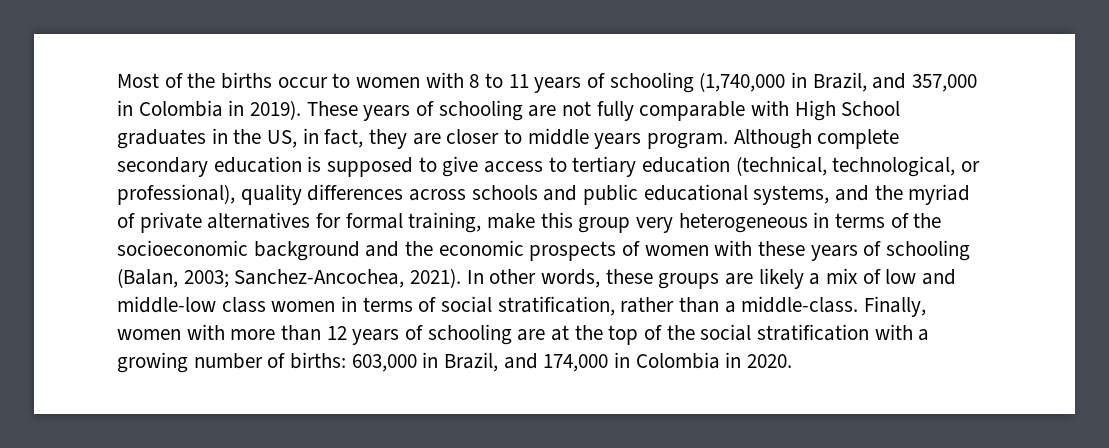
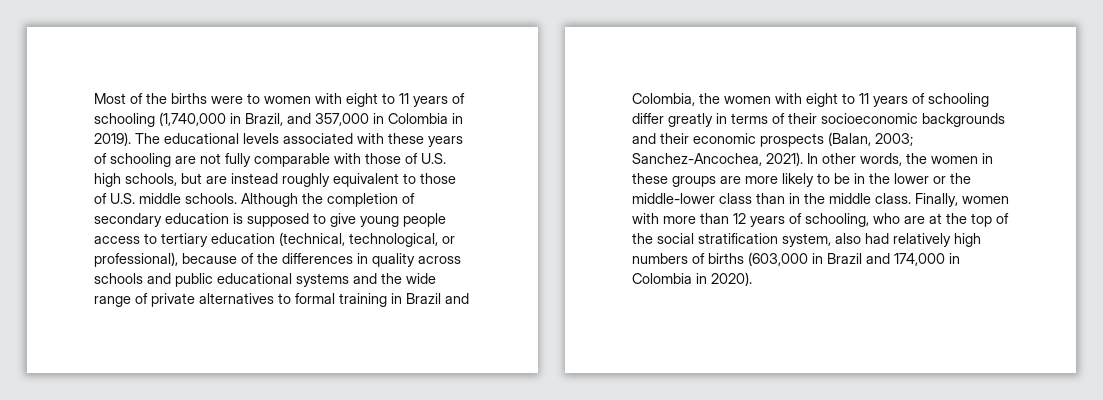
[277,77,328,88] occur -> [211,96,243,104] were
[469,74,480,88] 8 -> [346,93,378,107] eight
[306,101,358,116] These -> [135,133,424,144] The educational levels associated with these
[794,100,901,121] [117,128,900,149] High School graduates in the US, in fact, they are closer to middle years program. Although complete -> [365,153,446,164] [94,173,456,187] [94,193,415,207] those of U.S. high schools, but are instead roughly equivalent to those of U.S. middle schools. Although the completion of
(479, 166) none -> [360,213,446,227] young people
[240,184,404,205] quality differences -> [182,253,415,267] because of the differences in quality
[753,184,971,205] systems, and the myriad -> [296,273,436,287] [94,296,131,307] systems and the wide range
[316,212,942,233] [117,240,971,261] for formal training, make this group very heterogeneous in terms of the socioeconomic background and the economic prospects of women with these years of schooling -> [278,293,469,307] [632,93,989,107] [632,113,1005,127] [632,133,824,147] to formal training in Brazil and Colombia, the women with eight to 11 years of schooling differ greatly in terms of their socioeconomic backgrounds and their economic prospects
[605,268,957,289] [117,296,859,316] these groups are likely a mix of low and middle-low class women in terms of social stratification, rather than a middle-class. -> [906,153,993,164] [632,173,971,187] [632,193,911,204] the women in these groups are more likely to be in the lower or the middle-lower class than in the middle class.
[427,324,512,345] schooling -> [805,213,900,227] schooling, who
[874,324,930,341] [117,352,499,373] with a growing number of births: 603,000 in Brazil, -> [782,233,981,247] [632,252,862,266] system, also had relatively high numbers of births (603,000 in Brazil
[747,354,793,368] 2020. -> [711,272,752,286] 2020).

